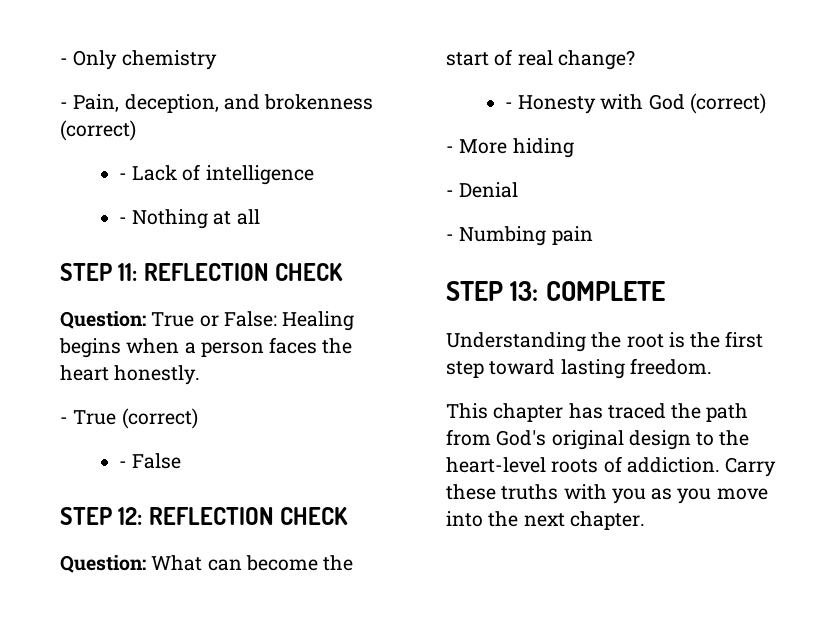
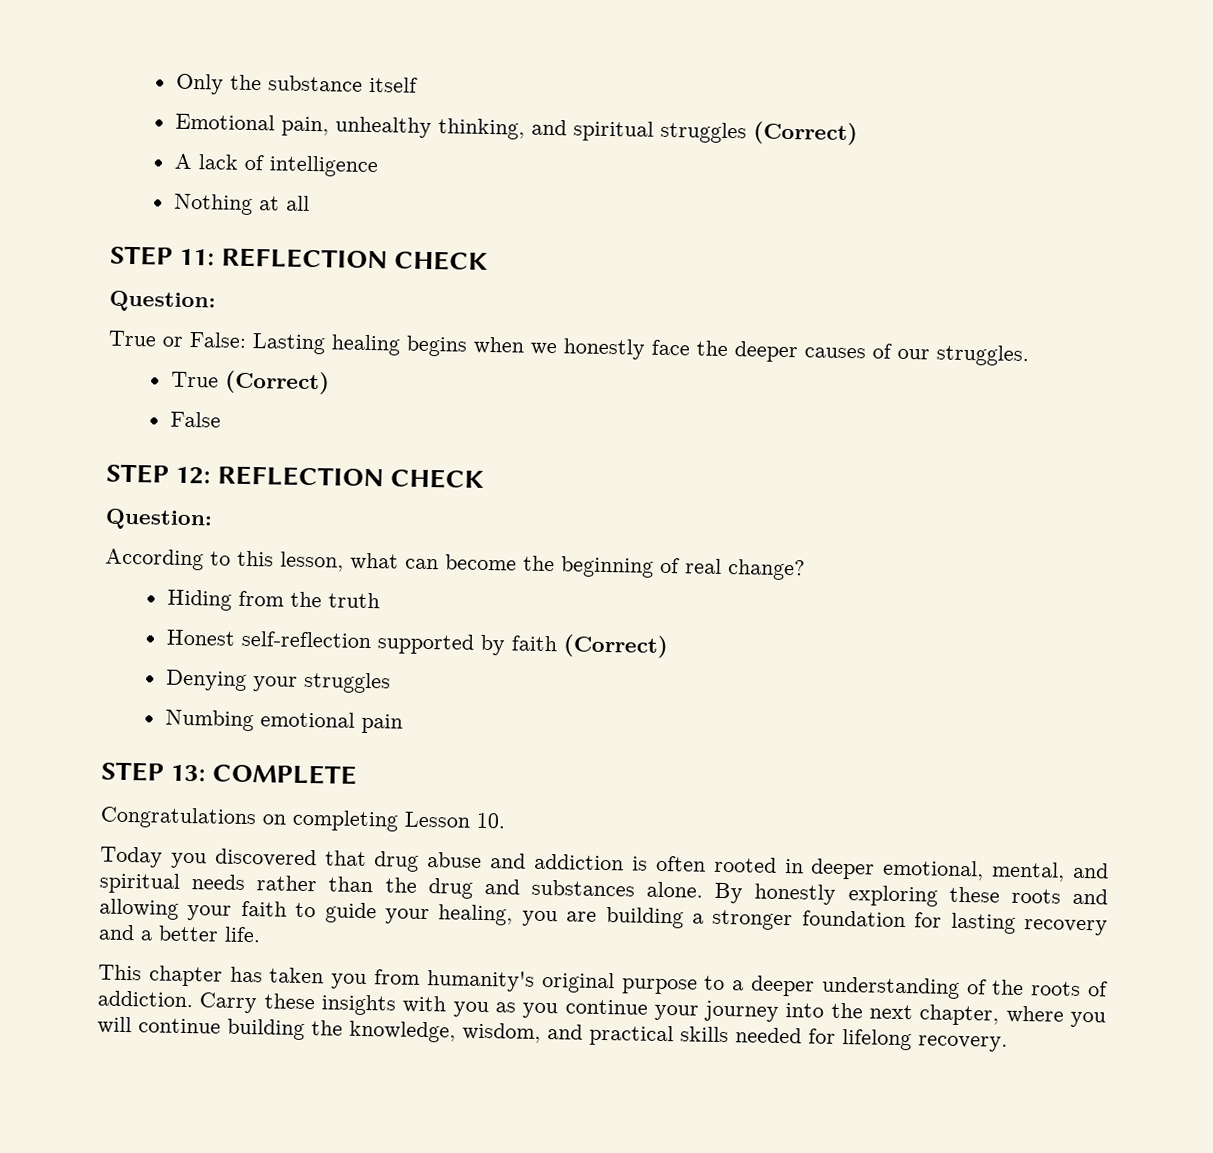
[60,50,217,70] [60,94,374,113] [60,120,136,141] [118,165,178,181] - Only chemistry // - Pain, deception, and brokenness (correct) // - Lack -> [175,73,418,95] [174,113,858,146] [173,153,239,170] Only the substance itself // Emotional pain, unhealthy thinking, and spiritual struggles (Correct) // A lack
[118,217,127,224] - -> (378, 166) none
(146, 320) none -> (216, 301) //
[282,311,355,331] [59,337,353,358] [60,365,201,385] [60,408,198,429] [118,461,127,468] Healing begins when a person faces the heart honestly. // - True (correct) // - -> [252,333,1029,367] [170,370,330,395] Lasting healing begins when we honestly face the deeper causes of our struggles. // True (Correct) //
[151,555,203,571] What -> [105,548,399,572] // According to this lesson, what
[446,52,489,66] start -> [560,556,654,578] beginning
[504,93,766,114] [446,138,574,158] [446,182,519,198] [446,226,593,246] [446,281,665,301] [446,331,764,352] [446,358,712,379] [446,403,749,422] [446,429,750,450] [446,457,546,473] - Honesty with God (correct) // - More hiding // - Denial // - Numbing pain // STEP 13: COMPLETE // Understanding the root is the first step toward lasting freedom. // This chapter has traced the path from God's original design to the heart-level -> [166,589,380,611] [165,629,669,659] [165,669,391,694] [164,709,403,734] [101,761,358,785] [100,806,506,832] [100,846,1109,882] [99,872,1108,907] [99,898,1108,936] [98,924,261,943] [98,964,1025,999] Hiding from the truth // Honest self-reflection supported by faith (Correct) // Denying your struggles // Numbing emotional pain // STEP 13: COMPLETE // Congratulations on completing Lesson 10. // Today you discovered that drug abuse and addiction is often rooted in deeper emotional, mental, and spiritual needs rather than the drug and substances alone. By honestly exploring these roots and allowing your faith to guide your healing, you are building a stronger foundation for lasting recovery and a better life. // This chapter has taken you from humanity's original purpose to a deeper understanding of the
[501,484,559,500] truths -> [320,994,396,1016] insights
[716,488,768,500] [446,511,645,530] move into the next chapter. -> [564,999,1106,1028] [97,1016,1008,1052] continue your journey into the next chapter, where you will continue building the knowledge, wisdom, and practical skills needed for lifelong recovery.

